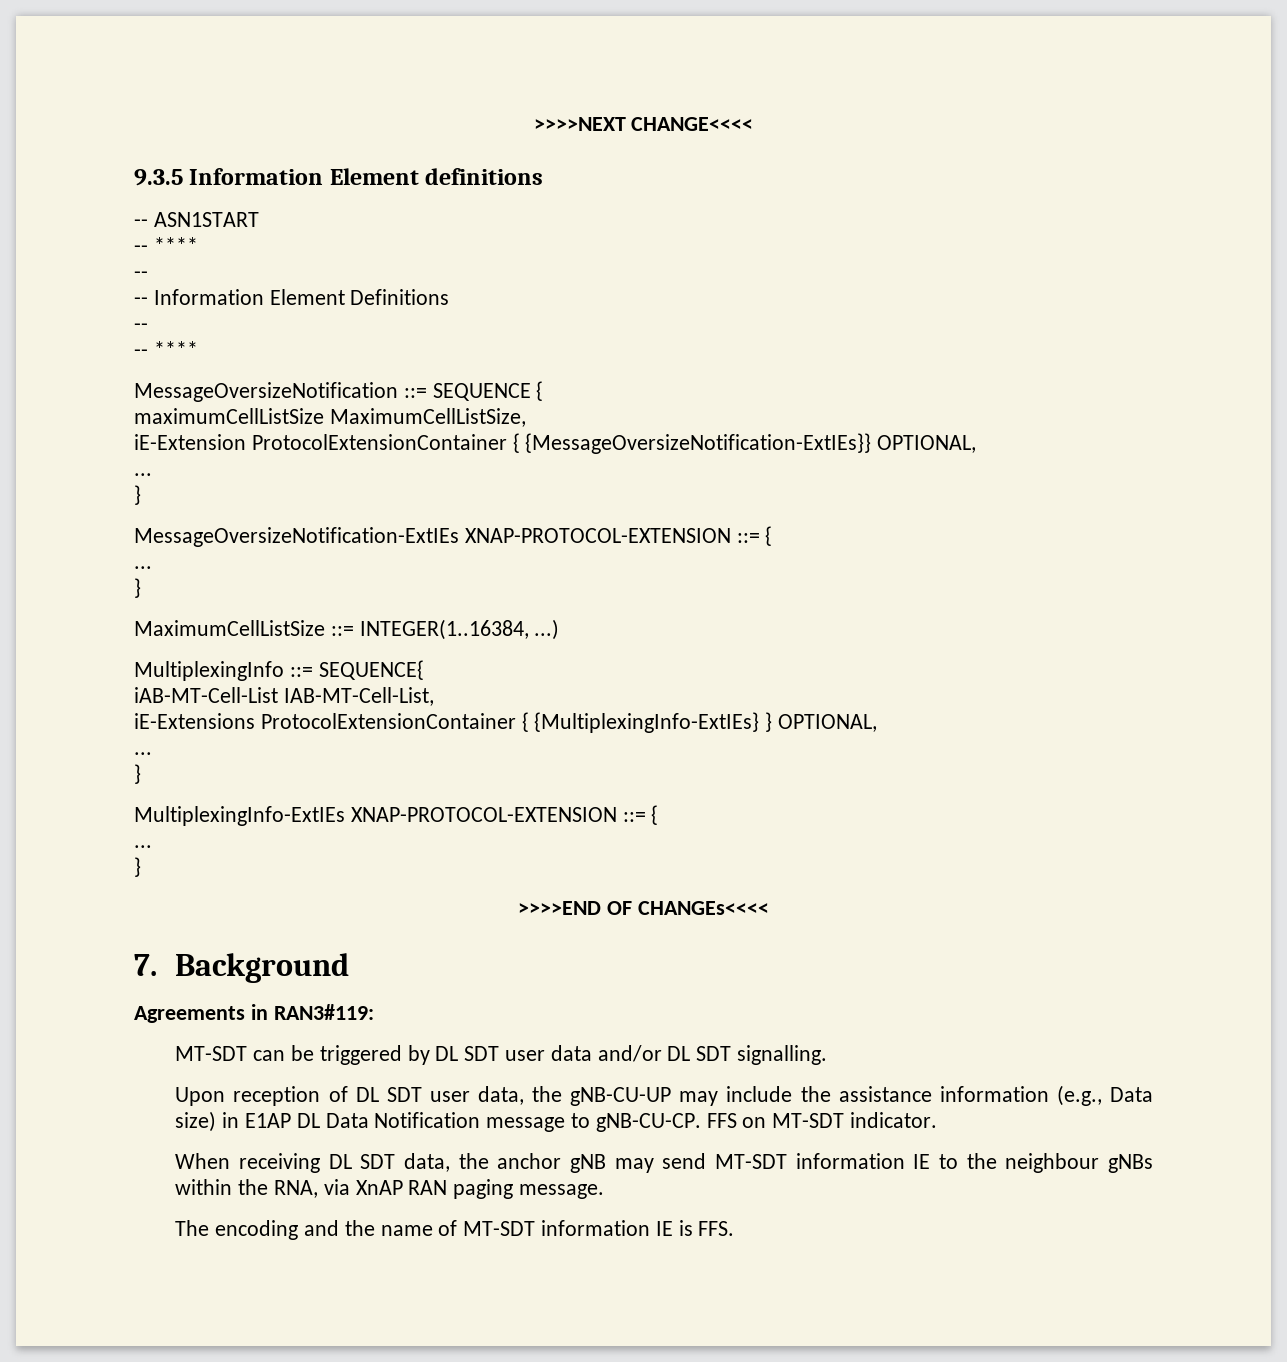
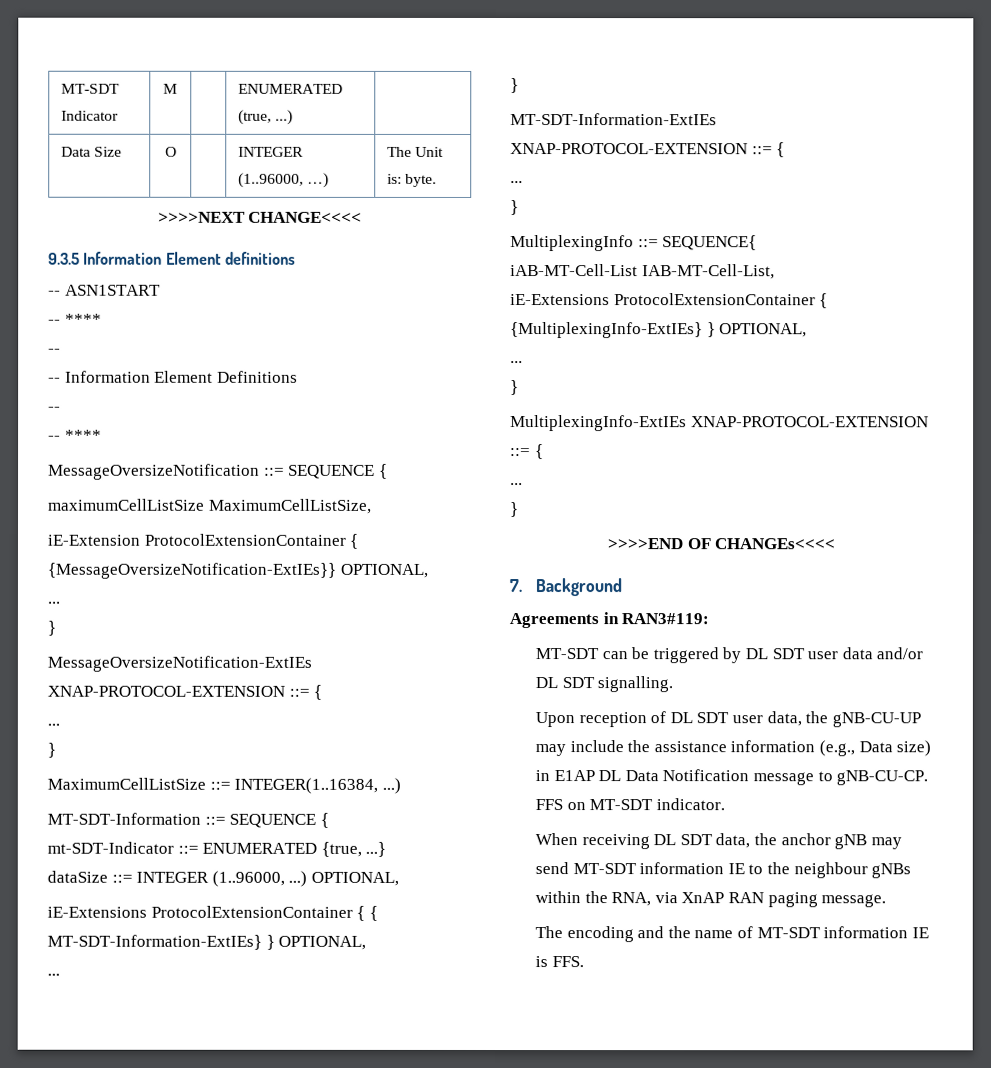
(533, 124) none -> [61,83,121,94] [61,110,120,121] [163,83,178,94] [238,83,344,94] [238,109,294,125] [61,146,123,157] [164,146,177,157] [238,146,305,157] [238,172,330,188] [387,146,445,157] [387,173,438,187] MT-SDT Indicator | M | | ENUMERATED (true, ...) | // Data Size | O | | INTEGER (1..96000, …) | The Unit is: byte. //
(560, 629) none -> [47,812,329,828] [47,841,387,857] [47,870,399,887] [47,905,378,921] [47,934,367,950] [47,973,60,976] [510,78,519,94] [510,113,717,126] [510,142,786,158] [510,181,523,184] [510,200,519,216] // MT-SDT-Information ::= SEQUENCE { // mt-SDT-Indicator ::= ENUMERATED {true, ...} // dataSize ::= INTEGER (1..96000, ...) OPTIONAL, // iE-Extensions ProtocolExtensionContainer { { MT-SDT-Information-ExtIEs} } OPTIONAL, // ... // } // MT-SDT-Information-ExtIEs XNAP-PROTOCOL-EXTENSION ::= { // ... // }

